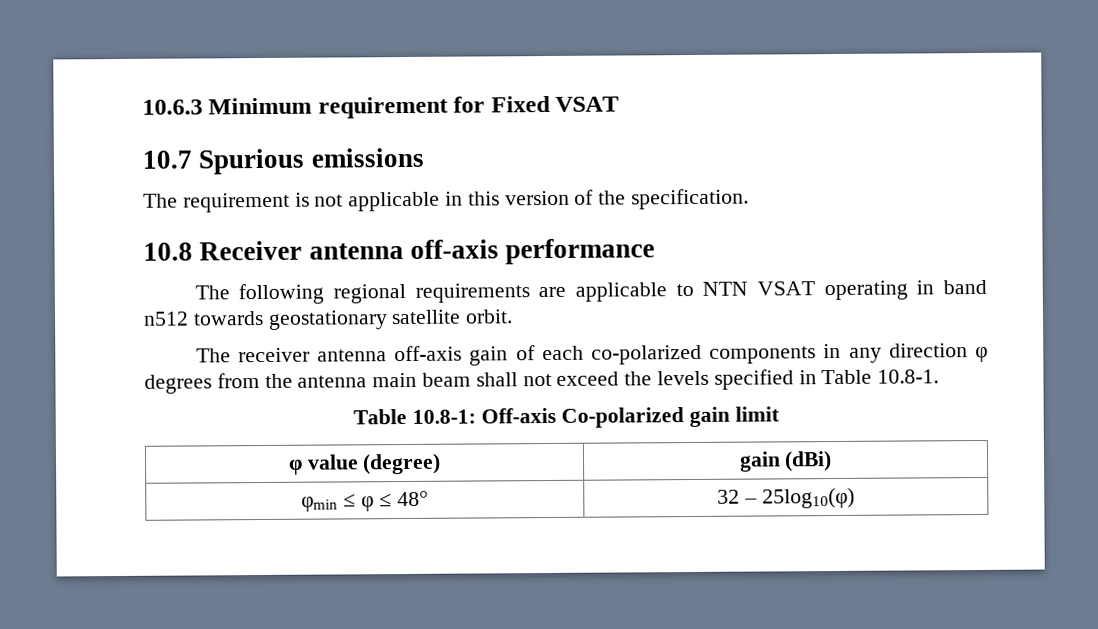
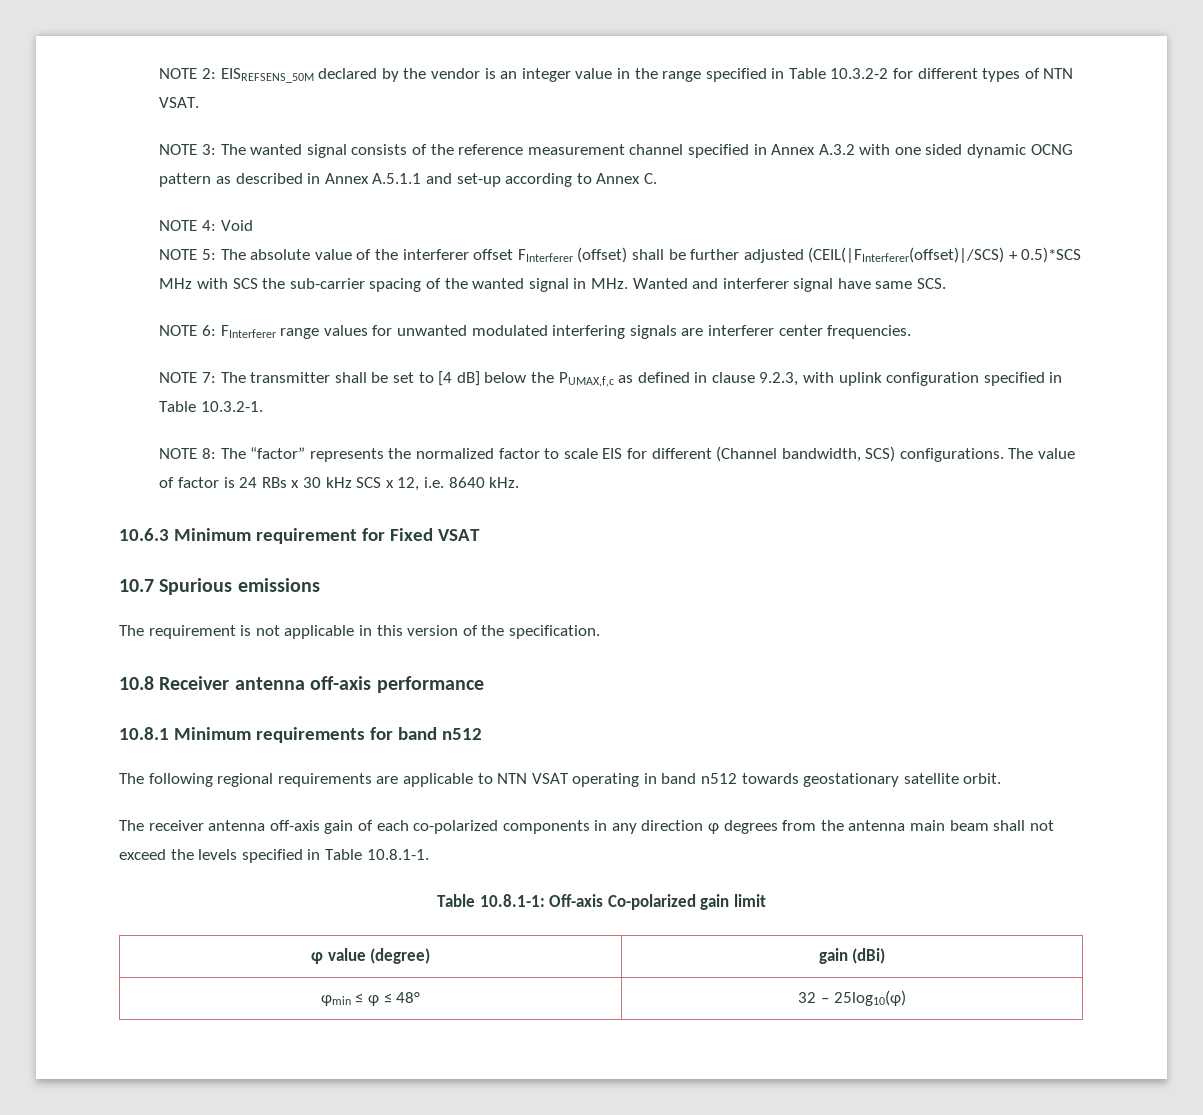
(142, 107) none -> [159,68,1074,83] [159,97,200,108] [159,144,1073,158] [159,173,657,187] [159,220,253,231] [159,247,1082,263] [159,278,947,292] [159,325,912,339] [159,371,1063,387] [159,401,264,412] [159,446,1076,462] [159,477,520,491] NOTE 2: EISREFSENS_50M declared by the vendor is an integer value in the range specified in Table 10.3.2-2 for different types of NTN VSAT. // NOTE 3: The wanted signal consists of the reference measurement channel specified in Annex A.3.2 with one sided dynamic OCNG pattern as described in Annex A.5.1.1 and set-up according to Annex C. // NOTE 4: Void // NOTE 5: The absolute value of the interferer offset FInterferer (offset) shall be further adjusted (CEIL(|FInterferer(offset)|/SCS) + 0.5)*SCS MHz with SCS the sub-carrier spacing of the wanted signal in MHz. Wanted and interferer signal have same SCS. // NOTE 6: FInterferer range values for unwanted modulated interfering signals are interferer center frequencies. // NOTE 7: The transmitter shall be set to [4 dB] below the PUMAX,f,c as defined in clause 9.2.3, with uplink configuration specified in Table 10.3.2-1. // NOTE 8: The “factor” represents the normalized factor to scale EIS for different (Channel bandwidth, SCS) configurations. The value of factor is 24 RBs x 30 kHz SCS x 12, i.e. 8640 kHz. //
(656, 251) none -> [119,727,482,743] // 10.8.1 Minimum requirements for band n512
[877,369,940,384] [353,408,477,425] 10.8-1. // Table 10.8-1: -> [366,849,429,860] [437,894,545,907] 10.8.1-1. // Table 10.8.1-1:

